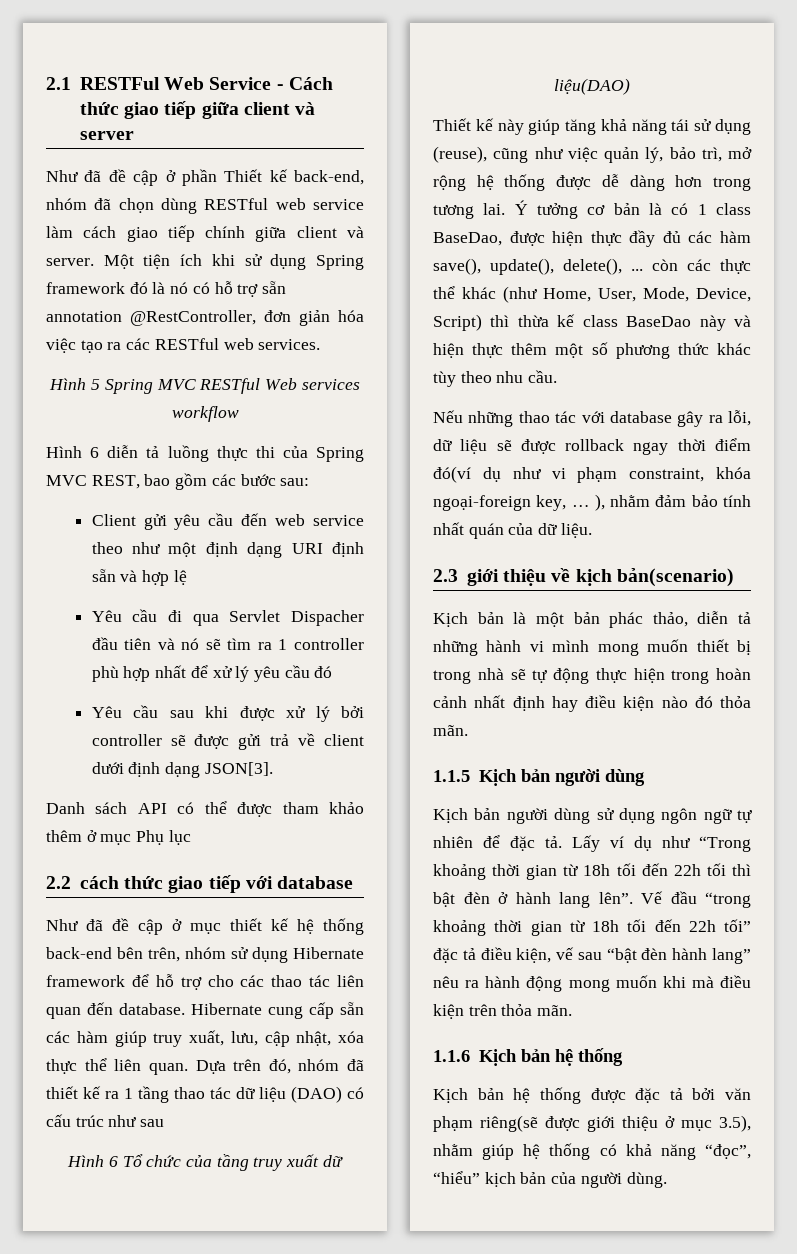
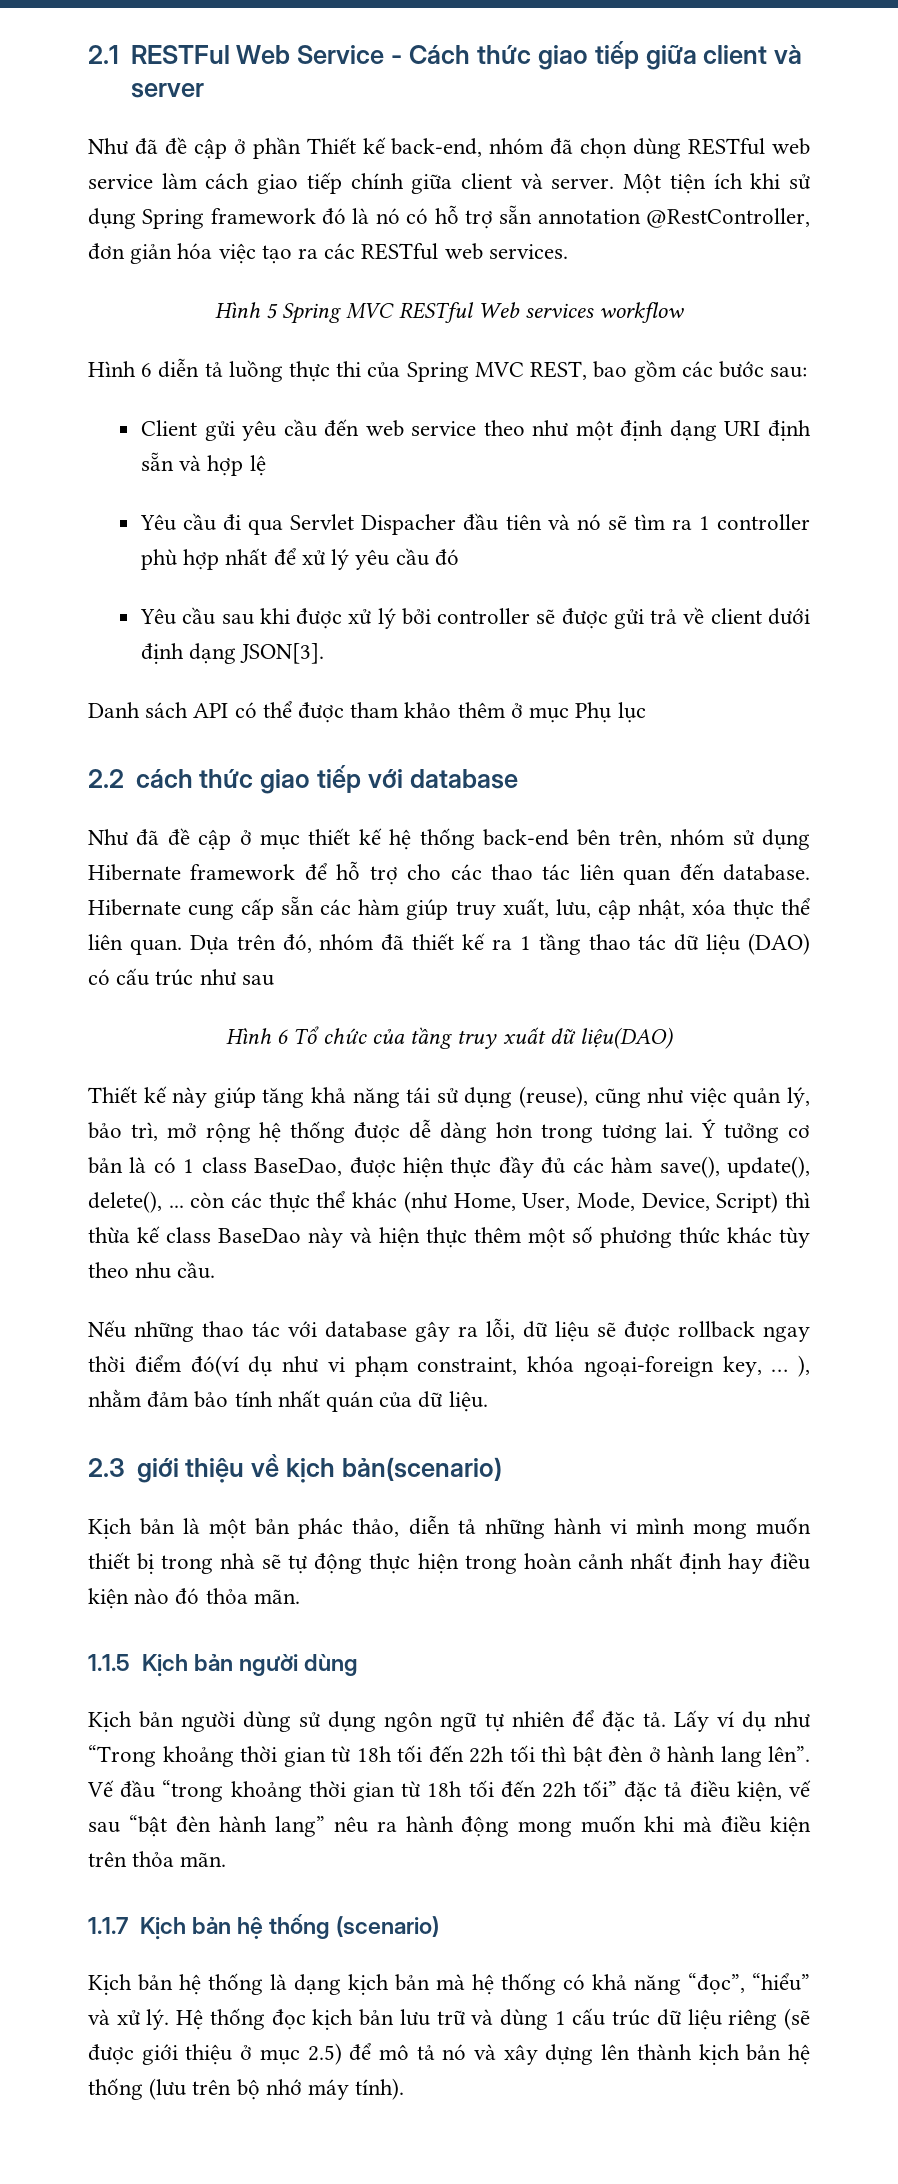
[433,1048,623,1066] [433,1087,751,1104] [433,1115,751,1132] [433,1144,515,1160] 1.1.6 Kịch bản hệ thống // Kịch bản hệ thống được đặc tả bởi văn phạm riêng(sẽ được giới thiệu ở mục 3.5), nhằm giúp -> [88,1914,440,1940] [88,1973,465,1995] 1.1.7 Kịch bản hệ thống (scenario) // Kịch bản hệ thống là dạng kịch bản mà
[484,1172,667,1188] kịch bản của người dùng. -> [88,2008,810,2030] [88,2043,810,2065] [88,2078,405,2100] và xử lý. Hệ thống đọc kịch bản lưu trữ và dùng 1 cấu trúc dữ liệu riêng (sẽ được giới thiệu ở mục 2.5) để mô tả nó và xây dựng lên thành kịch bản hệ thống (lưu trên bộ nhớ máy tính).

